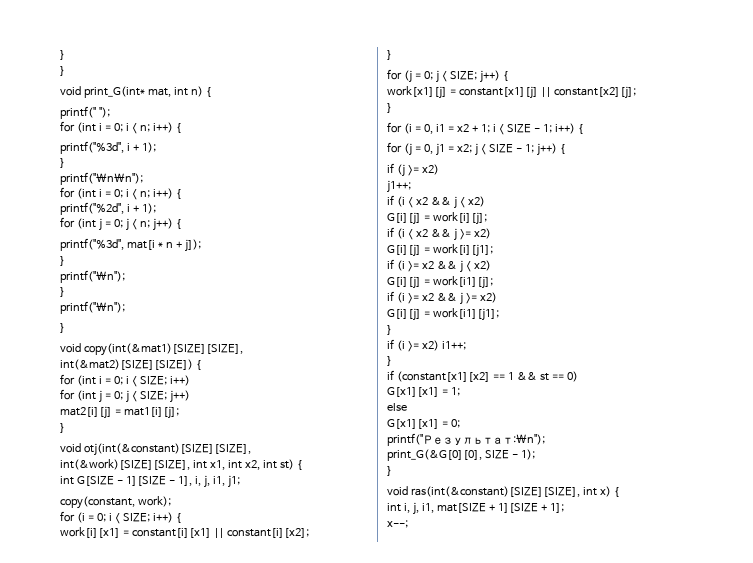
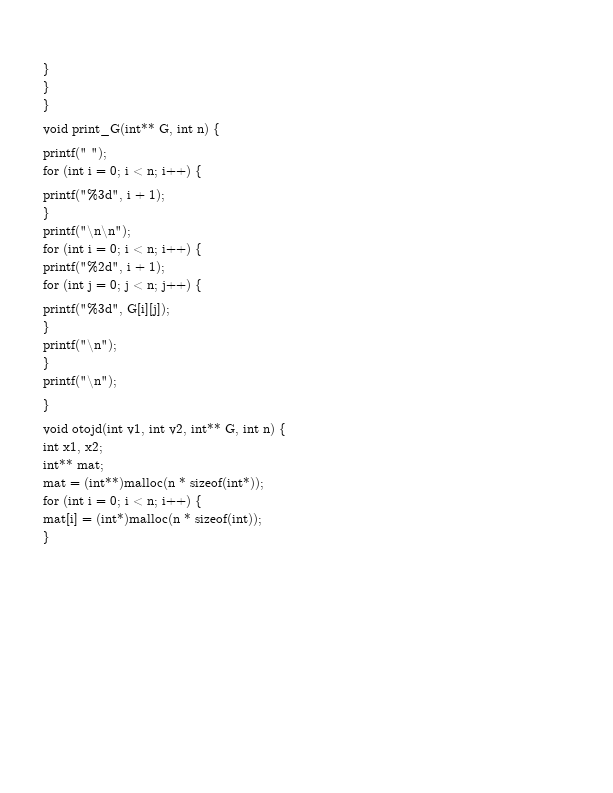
[60,50,65,60] [60,66,65,76] [60,86,171,98] } // } // void print_G(int* mat, -> [43,63,50,76] [43,81,50,94] [43,99,50,112] [43,123,173,136] } // } // } // void print_G(int** G,
[126,239,201,252] mat[i * n + j]); -> [127,303,170,316] G[i][j]);
[83,343,243,356] [60,359,201,370] [60,374,190,387] [60,389,190,403] [60,406,179,419] [60,423,65,433] [60,443,251,456] [60,459,302,470] [60,475,240,488] [60,496,171,509] [60,511,181,524] [60,527,309,538] [387,50,392,60] [387,69,508,83] [387,86,636,99] [387,103,392,113] [387,122,583,135] [387,142,565,156] [387,163,439,177] [387,180,411,193] [387,195,485,209] [387,212,487,225] [387,227,491,241] [387,244,493,257] [387,259,491,273] [387,276,493,289] [387,291,497,305] [387,308,499,321] [387,325,392,335] [387,339,466,352] [387,356,392,366] [387,370,578,382] [387,387,460,397] [387,403,407,411] [387,419,460,429] [387,433,545,446] [387,449,535,461] [387,466,392,476] [387,486,619,497] [387,502,564,515] [387,520,408,528] copy(int(&mat1)[SIZE][SIZE], int(&mat2)[SIZE][SIZE]) { // for (int i = 0; i < SIZE; i++) // for (int j = 0; j < SIZE; j++) // mat2[i][j] = mat1[i][j]; // } // void otj(int(&constant)[SIZE][SIZE], int(&work)[SIZE][SIZE], int x1, int x2, int st) { // int G[SIZE - 1][SIZE - 1], i, j, i1, j1; // copy(constant, work); // for (i = 0; i < SIZE; i++) { // work[i][x1] = constant[i][x1] || constant[i][x2]; // } // for (j = 0; j < SIZE; j++) { // work[x1][j] = constant[x1][j] || constant[x2][j]; // } // for (i = 0, i1 = x2 + 1; i < SIZE - 1; i++) { // for (j = 0, j1 = x2; j < SIZE - 1; j++) { // if (j >= x2) // j1++; // if (i < x2 && j < x2) // G[i][j] = work[i][j]; // if (i < x2 && j >= x2) // G[i][j] = work[i][j1]; // if (i >= x2 && j < x2) // G[i][j] = work[i1][j]; // if (i >= x2 && j >= x2) // G[i][j] = work[i1][j1]; // } // if (i >= x2) i1++; // } // if (constant[x1][x2] == 1 && st == 0) // G[x1][x1] = 1; // else // G[x1][x1] = 0; // printf("Результат:\n"); // print_G(&G[0][0], SIZE - 1); // } // void ras(int(&constant)[SIZE][SIZE], int x) { // int i, j, i1, mat[SIZE + 1][SIZE + 1]; // x--; -> [72,423,286,436] [43,442,103,454] [43,459,104,472] [43,477,264,490] [43,495,202,508] [43,513,262,526] [43,531,50,544] otojd(int v1, int v2, int** G, int n) { // int x1, x2; // int** mat; // mat = (int**)malloc(n * sizeof(int*)); // for (int i = 0; i < n; i++) { // mat[i] = (int*)malloc(n * sizeof(int)); // }

